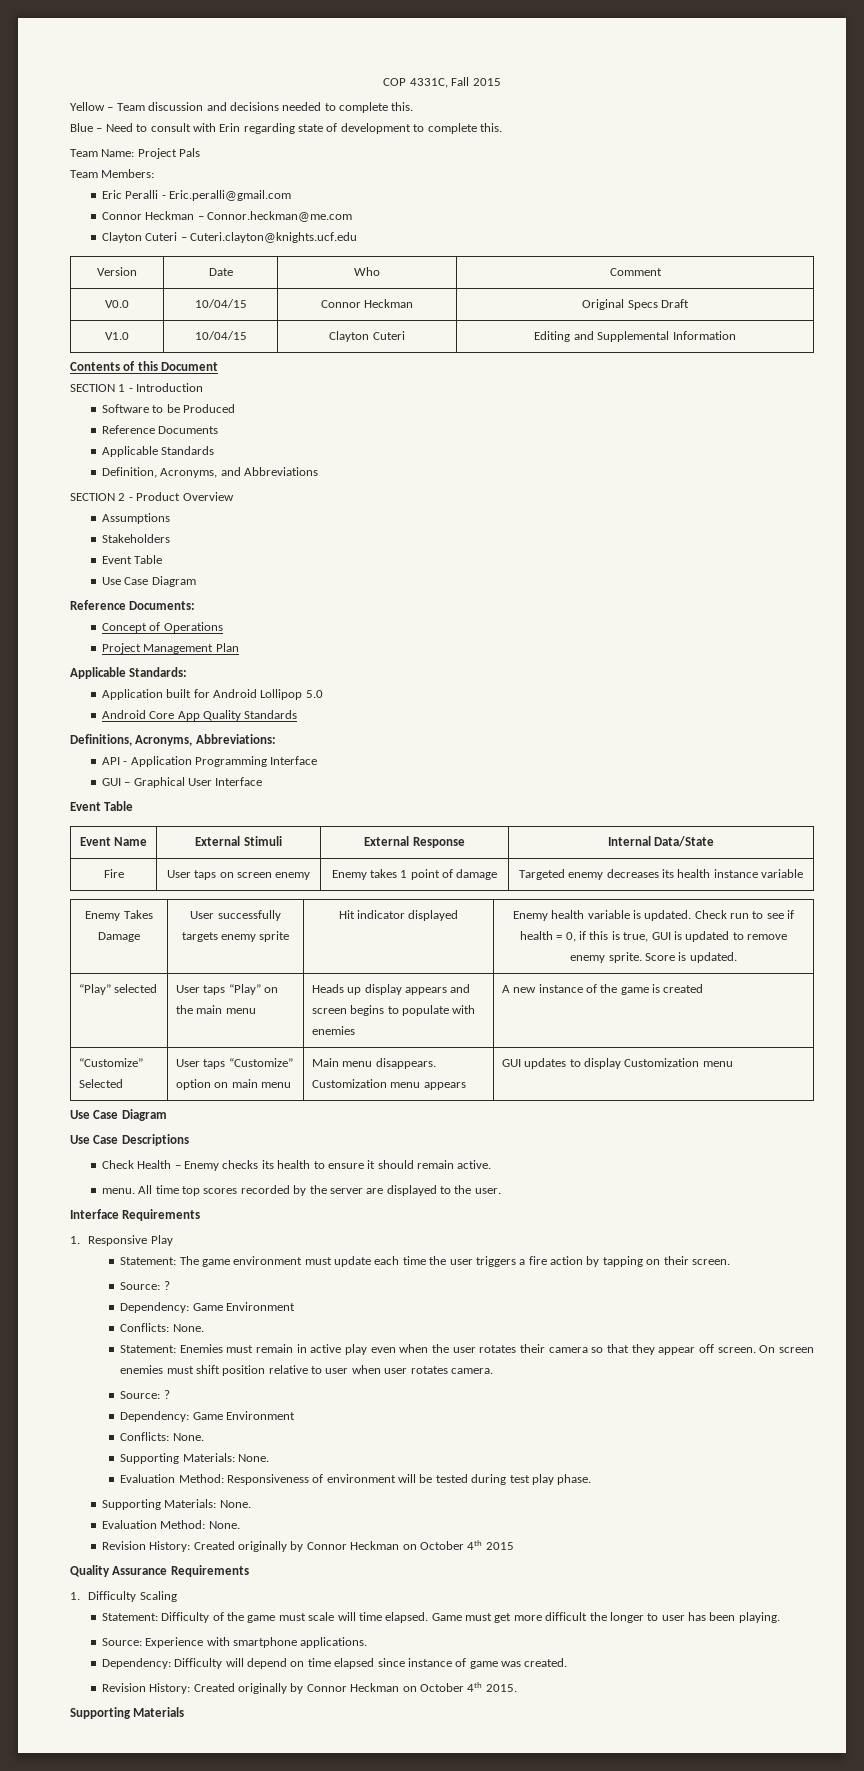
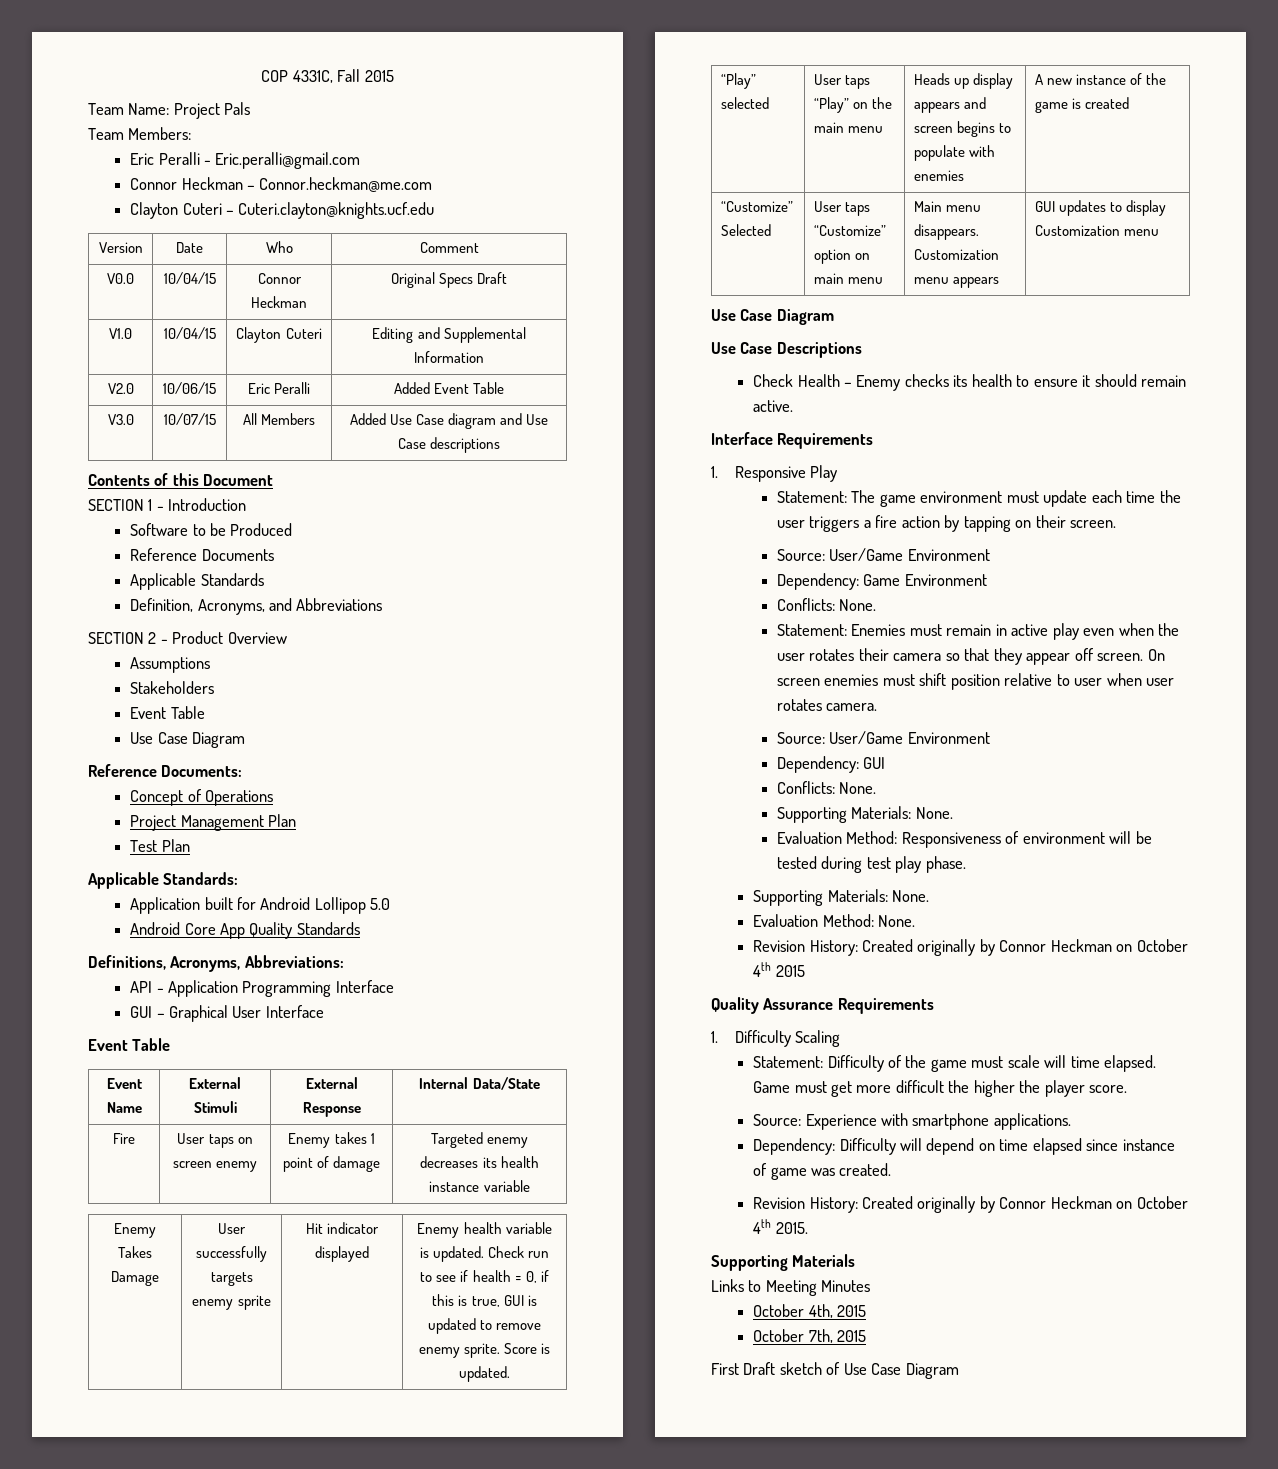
[70,102,414,113] [70,123,502,134] // Yellow – Team discussion and decisions needed to complete this. // Blue – Need to consult with Erin regarding state of development to complete this. -> (394, 76) none
(736, 335) none -> [107,383,134,394] [163,382,216,394] [247,382,311,394] [393,382,505,394] [107,414,134,425] [163,413,216,425] [242,413,316,425] [349,413,549,429] [397,437,501,453] // V2.0 | 10/06/15 | Eric Peralli | Added Event Table // V3.0 | 10/07/15 | All Members | Added Use Case diagram and Use Case descriptions
(239, 647) none -> [130,839,190,852] // Test Plan
[101,1185,501,1196] // menu. All time top scores recorded by the server are displayed to the user. -> (794, 406) none
[163,1281,170,1290] ? -> [829,548,990,561] User/Game Environment
[163,1390,170,1399] [120,1411,295,1422] ? // Dependency: Game Environment -> [829,731,990,744] [776,756,886,773] User/Game Environment // Dependency: GUI
[609,1612,780,1623] longer to user has been playing. -> [973,1080,1128,1097] higher the player score.
(185, 1712) none -> [711,1279,871,1296] [753,1304,866,1318] [753,1329,866,1343] [711,1362,959,1379] // Links to Meeting Minutes // October 4th, 2015 // October 7th, 2015 // First Draft sketch of Use Case Diagram

